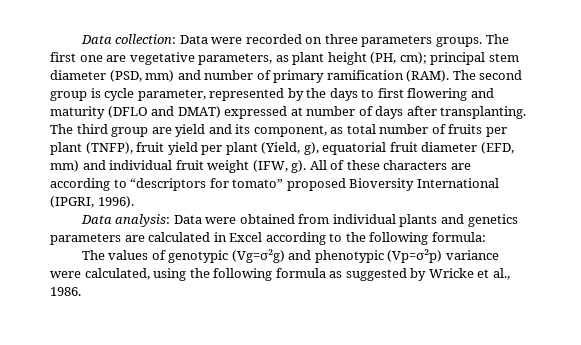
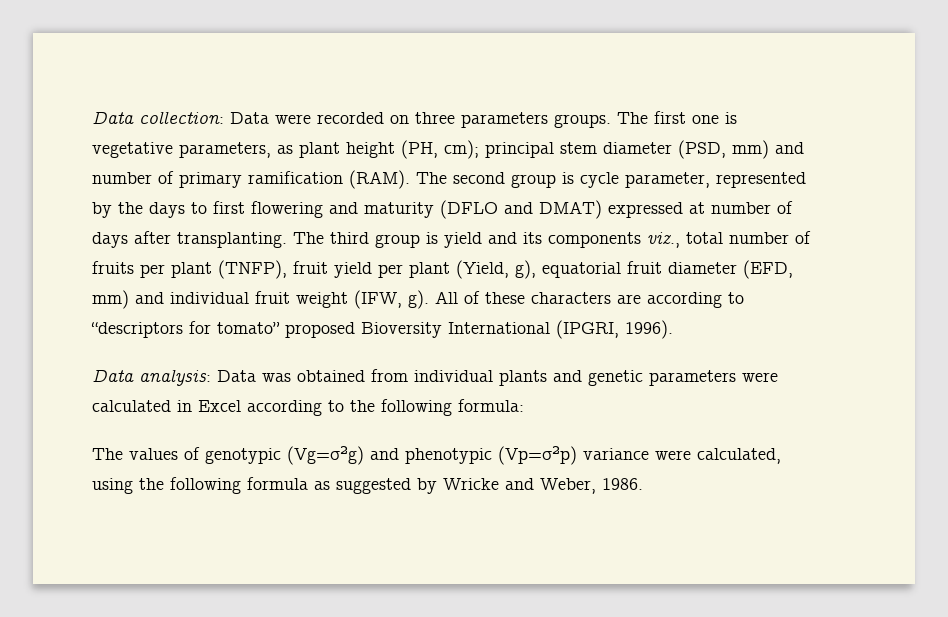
[106,55,127,62] are -> [725,112,737,124] is
[151,127,172,134] are -> [426,232,438,244] is
[253,125,344,137] component, as -> [548,232,680,248] components viz.,
[205,217,237,224] were -> [262,373,291,382] was
[467,214,518,227] [50,233,145,245] genetics parameters are -> [588,370,778,386] genetic parameters were
[477,268,510,280] et al., -> [505,478,596,494] and Weber,

